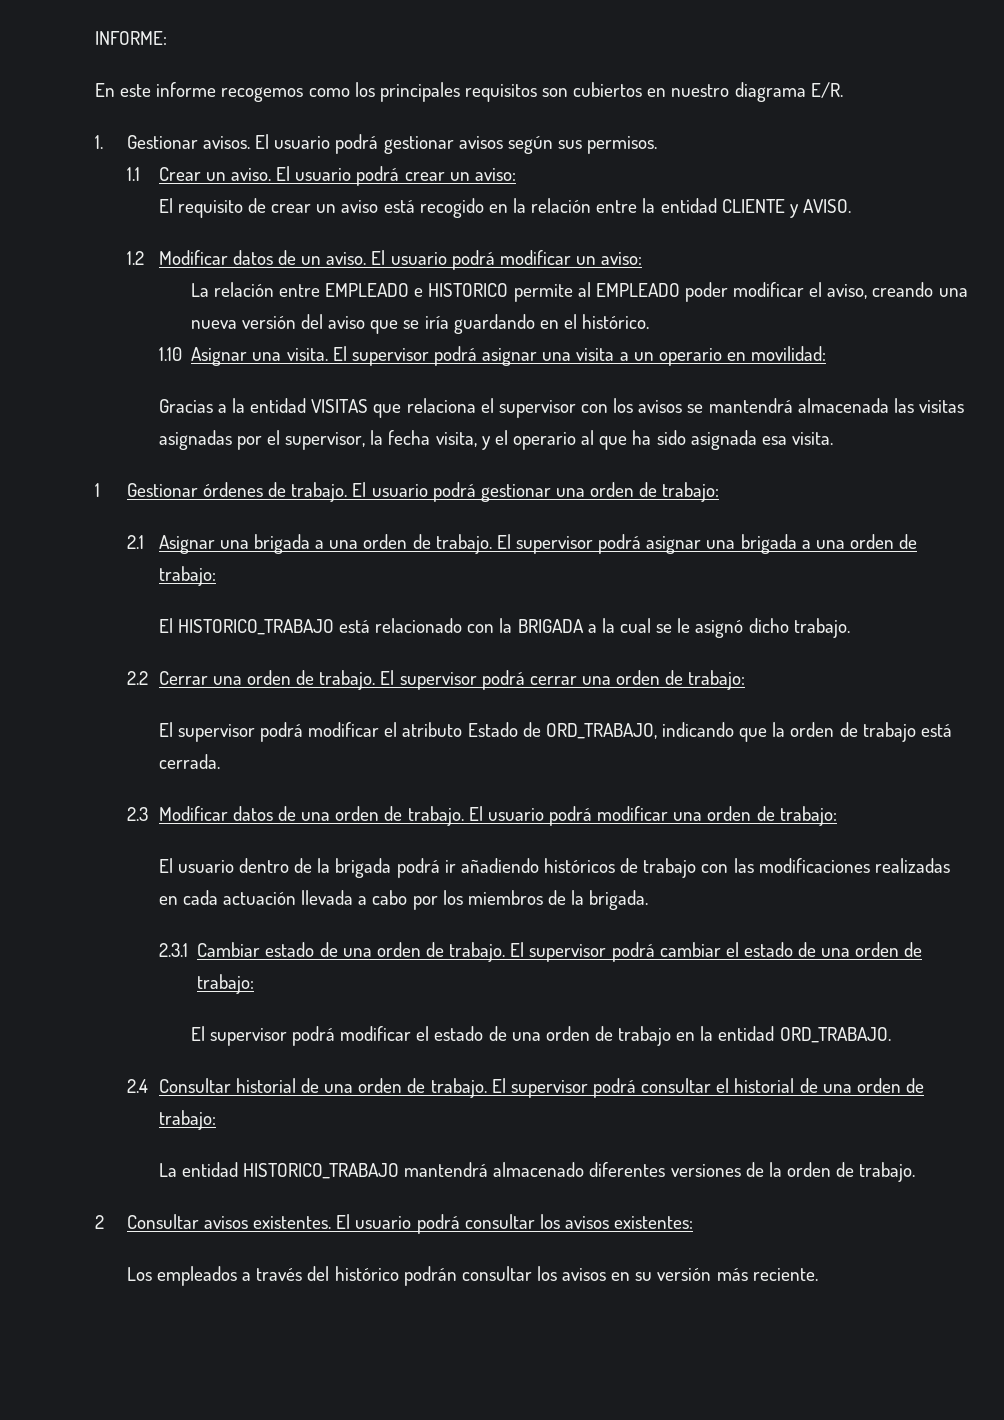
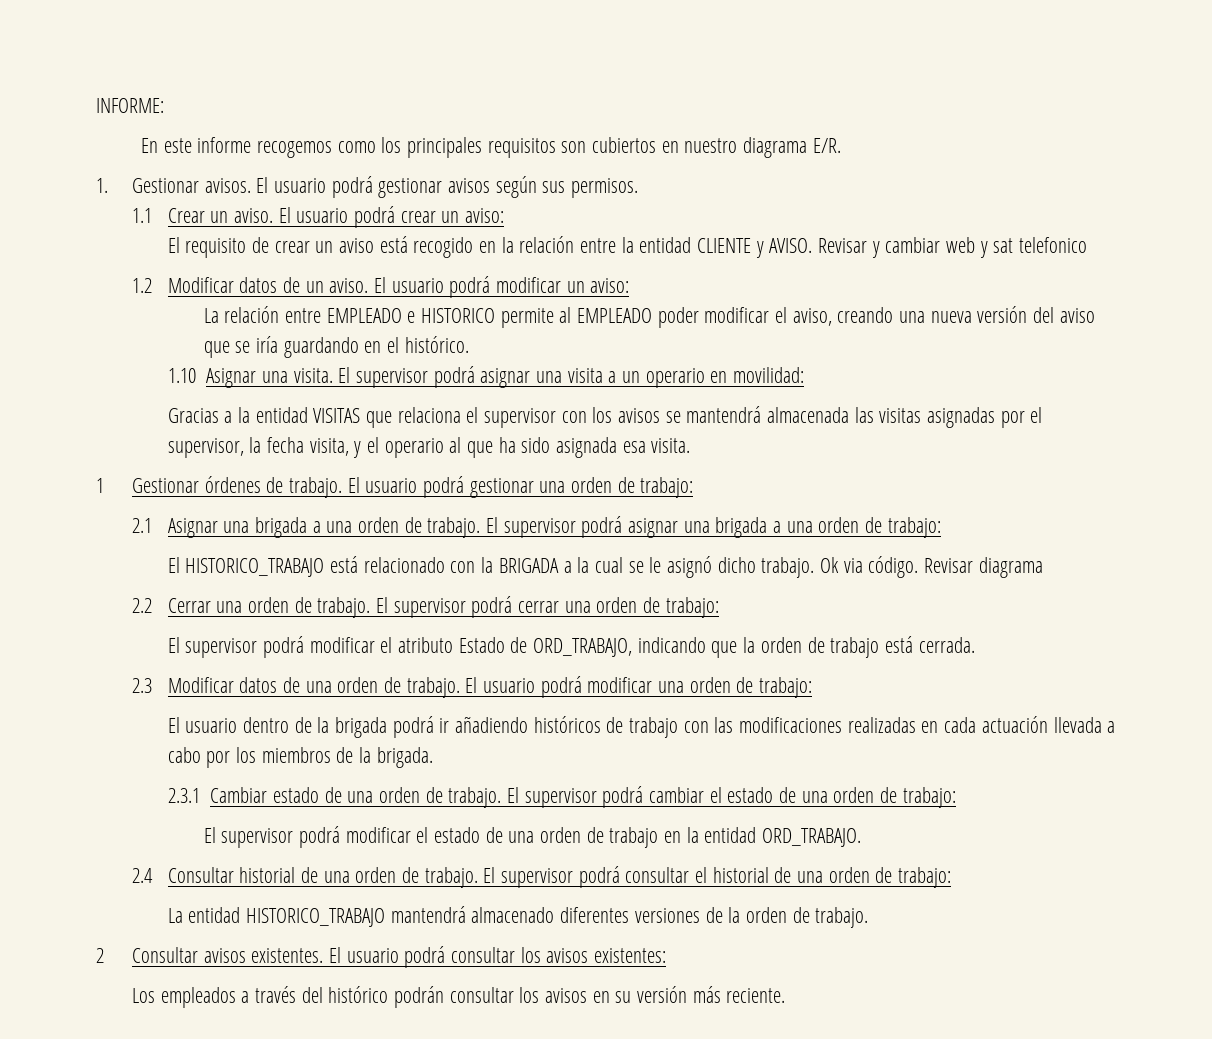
(851, 206) none -> [818,237,1088,258] Revisar y cambiar web y sat telefonico
(850, 628) none -> [819,556,1043,578] Ok via código. Revisar diagrama

